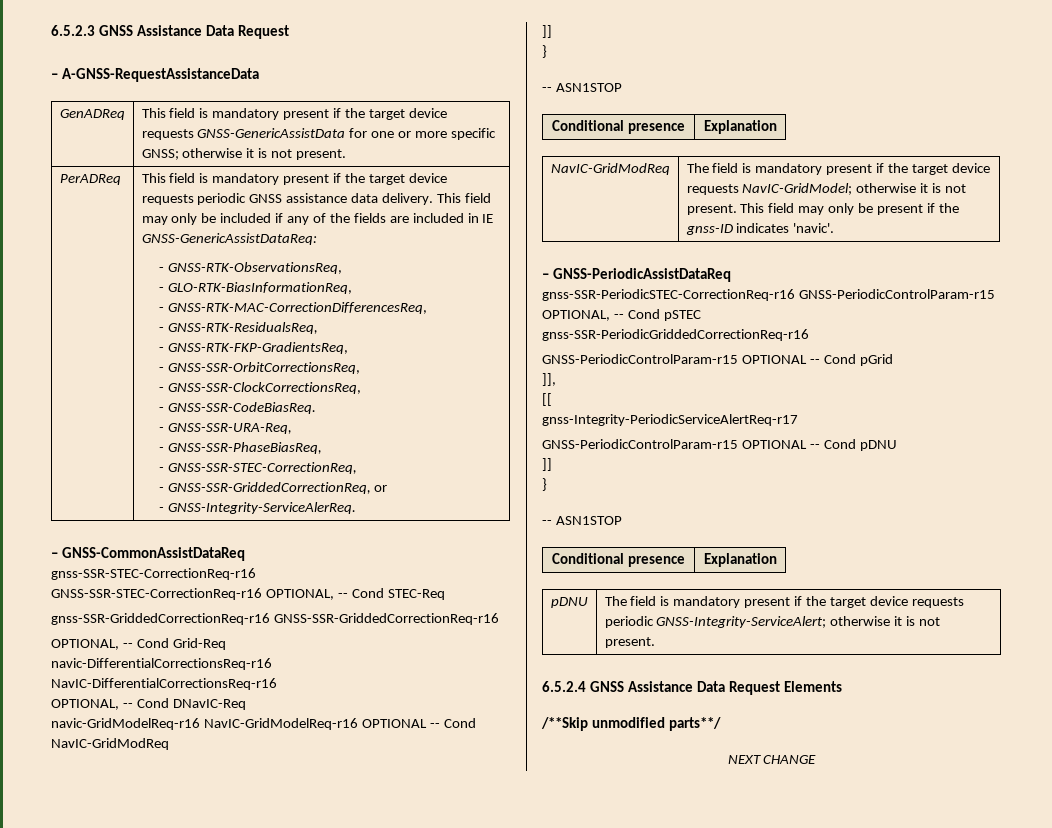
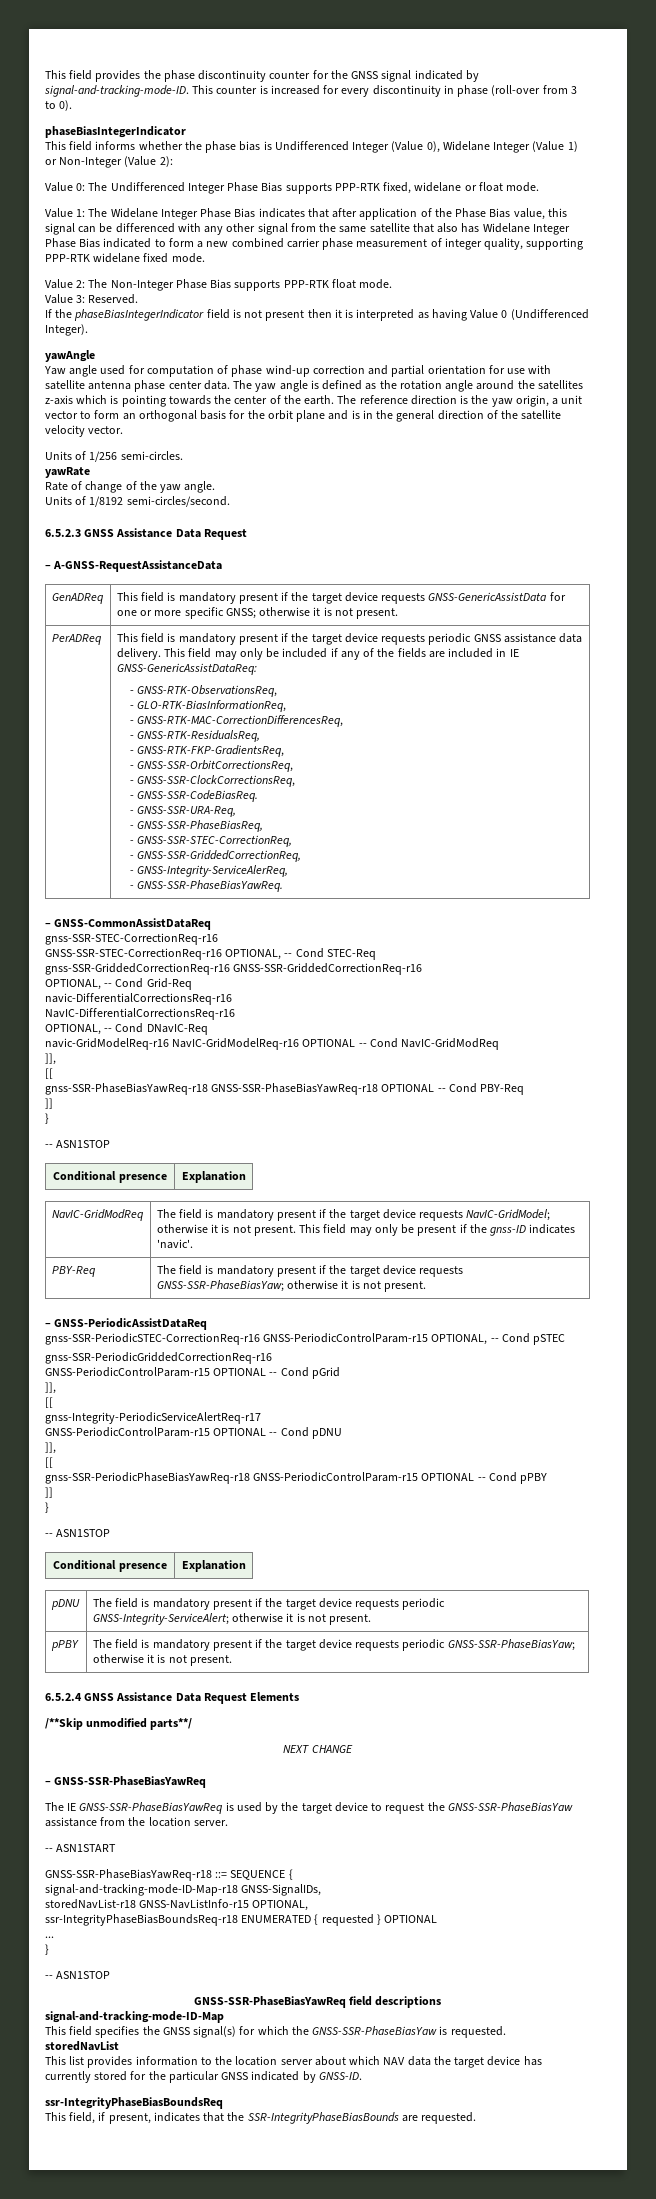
(51, 30) none -> [45,70,479,82] [44,85,577,97] [45,100,73,111] [45,126,186,138] [45,141,578,153] [45,156,173,168] [45,182,540,194] [45,208,567,220] [45,223,570,235] [45,238,584,250] [45,253,205,263] [45,279,393,291] [45,294,139,304] [45,309,589,321] [45,324,88,336] [45,350,95,362] [44,365,552,377] [45,380,583,392] [45,395,583,407] [45,410,562,422] [45,425,124,437] [45,451,183,462] [45,467,90,478] [45,481,216,493] [45,496,230,507] This field provides the phase discontinuity counter for the GNSS signal indicated by signal-and-tracking-mode-ID. This counter is increased for every discontinuity in phase (roll-over from 3 to 0). // phaseBiasIntegerIndicator // This field informs whether the phase bias is Undifferenced Integer (Value 0), Widelane Integer (Value 1) or Non-Integer (Value 2): // Value 0: The Undifferenced Integer Phase Bias supports PPP-RTK fixed, widelane or float mode. // Value 1: The Widelane Integer Phase Bias indicates that after application of the Phase Bias value, this signal can be differenced with any other signal from the same satellite that also has Widelane Integer Phase Bias indicated to form a new combined carrier phase measurement of integer quality, supporting PPP-RTK widelane fixed mode. // Value 2: The Non-Integer Phase Bias supports PPP-RTK float mode. // Value 3: Reserved. // If the phaseBiasIntegerIndicator field is not present then it is interpreted as having Value 0 (Undifferenced Integer). // yawAngle // Yaw angle used for computation of phase wind-up correction and partial orientation for use with satellite antenna phase center data. The yaw angle is defined as the rotation angle around the satellites z-axis which is pointing towards the center of the earth. The reference direction is the yaw origin, a unit vector to form an orthogonal basis for the orbit plane and is in the general direction of the satellite velocity vector. // Units of 1/256 semi-circles. // yawRate // Rate of change of the yaw angle. // Units of 1/8192 semi-circles/second. //
[374,485,388,492] [158,502,356,514] or // - GNSS-Integrity-ServiceAlerReq. -> [129,865,289,877] [129,880,284,892] // - GNSS-Integrity-ServiceAlerReq, // - GNSS-SSR-PhaseBiasYawReq.
(169, 744) none -> [45,1053,56,1065] [45,1068,53,1079] [45,1083,525,1095] // ]], // [[ // gnss-SSR-PhaseBiasYawReq-r18 GNSS-SSR-PhaseBiasYawReq-r18 OPTIONAL -- Cond PBY-Req
(835, 228) none -> [51,1266,96,1277] [156,1265,464,1277] [156,1280,427,1292] // PBY-Req | The field is mandatory present if the target device requests GNSS-SSR-PhaseBiasYaw; otherwise it is not present.
(897, 445) none -> [45,1442,56,1454] [45,1457,53,1468] [45,1472,548,1484] // ]], // [[ // gnss-SSR-PeriodicPhaseBiasYawReq-r18 GNSS-PeriodicControlParam-r15 OPTIONAL -- Cond pPBY
(655, 642) none -> [50,1640,79,1651] [92,1639,575,1651] [92,1654,232,1666] // pPBY | The field is mandatory present if the target device requests periodic GNSS-SSR-PhaseBiasYaw; otherwise it is not present.
(817, 759) none -> [45,1776,207,1788] [45,1802,573,1814] [45,1817,228,1827] [45,1844,117,1852] [45,1869,293,1881] [45,1884,322,1896] [45,1899,309,1911] [45,1914,438,1926] [45,1936,54,1938] [45,1944,49,1955] [45,1971,111,1979] [193,1996,442,2008] [45,2011,224,2023] [45,2026,506,2038] [45,2041,119,2051] [45,2056,542,2068] [45,2071,362,2083] [45,2097,223,2109] [45,2112,477,2124] // – GNSS-SSR-PhaseBiasYawReq // The IE GNSS-SSR-PhaseBiasYawReq is used by the target device to request the GNSS-SSR-PhaseBiasYaw assistance from the location server. // -- ASN1START // GNSS-SSR-PhaseBiasYawReq-r18 ::= SEQUENCE { // signal-and-tracking-mode-ID-Map-r18 GNSS-SignalIDs, // storedNavList-r18 GNSS-NavListInfo-r15 OPTIONAL, // ssr-IntegrityPhaseBiasBoundsReq-r18 ENUMERATED { requested } OPTIONAL // ... // } // -- ASN1STOP // GNSS-SSR-PhaseBiasYawReq field descriptions // signal-and-tracking-mode-ID-Map // This field specifies the GNSS signal(s) for which the GNSS-SSR-PhaseBiasYaw is requested. // storedNavList // This list provides information to the location server about which NAV data the target device has currently stored for the particular GNSS indicated by GNSS-ID. // ssr-IntegrityPhaseBiasBoundsReq // This field, if present, indicates that the SSR-IntegrityPhaseBiasBounds are requested.

